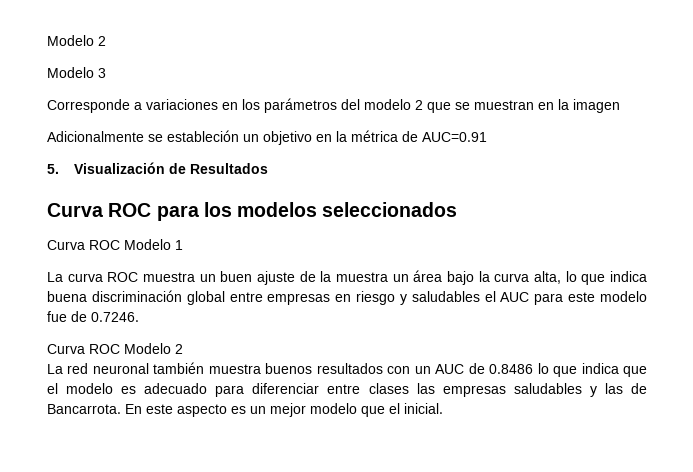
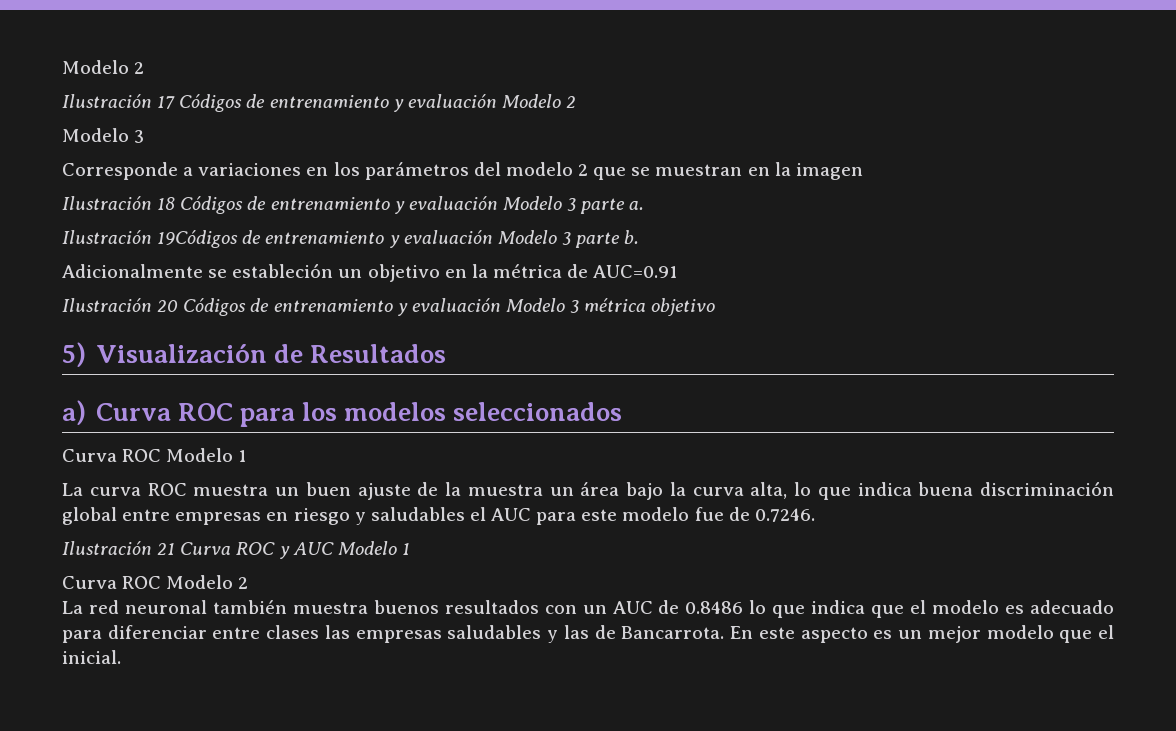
[47,35,106,46] Modelo 2 -> [62,60,145,74] [62,94,577,112] Modelo 2 // Ilustración 17 Códigos de entrenamiento y evaluación Modelo 2
(620, 106) none -> [62,196,645,214] [62,230,640,248] // Ilustración 18 Códigos de entrenamiento y evaluación Modelo 3 parte a. // Ilustración 19Códigos de entrenamiento y evaluación Modelo 3 parte b.
[47,164,59,174] 5. -> [62,298,716,316] [62,342,86,367] Ilustración 20 Códigos de entrenamiento y evaluación Modelo 3 métrica objetivo // 5)
(268, 168) none -> [62,400,86,425] a)
(139, 317) none -> [62,541,410,559] // Ilustración 21 Curva ROC y AUC Modelo 1

